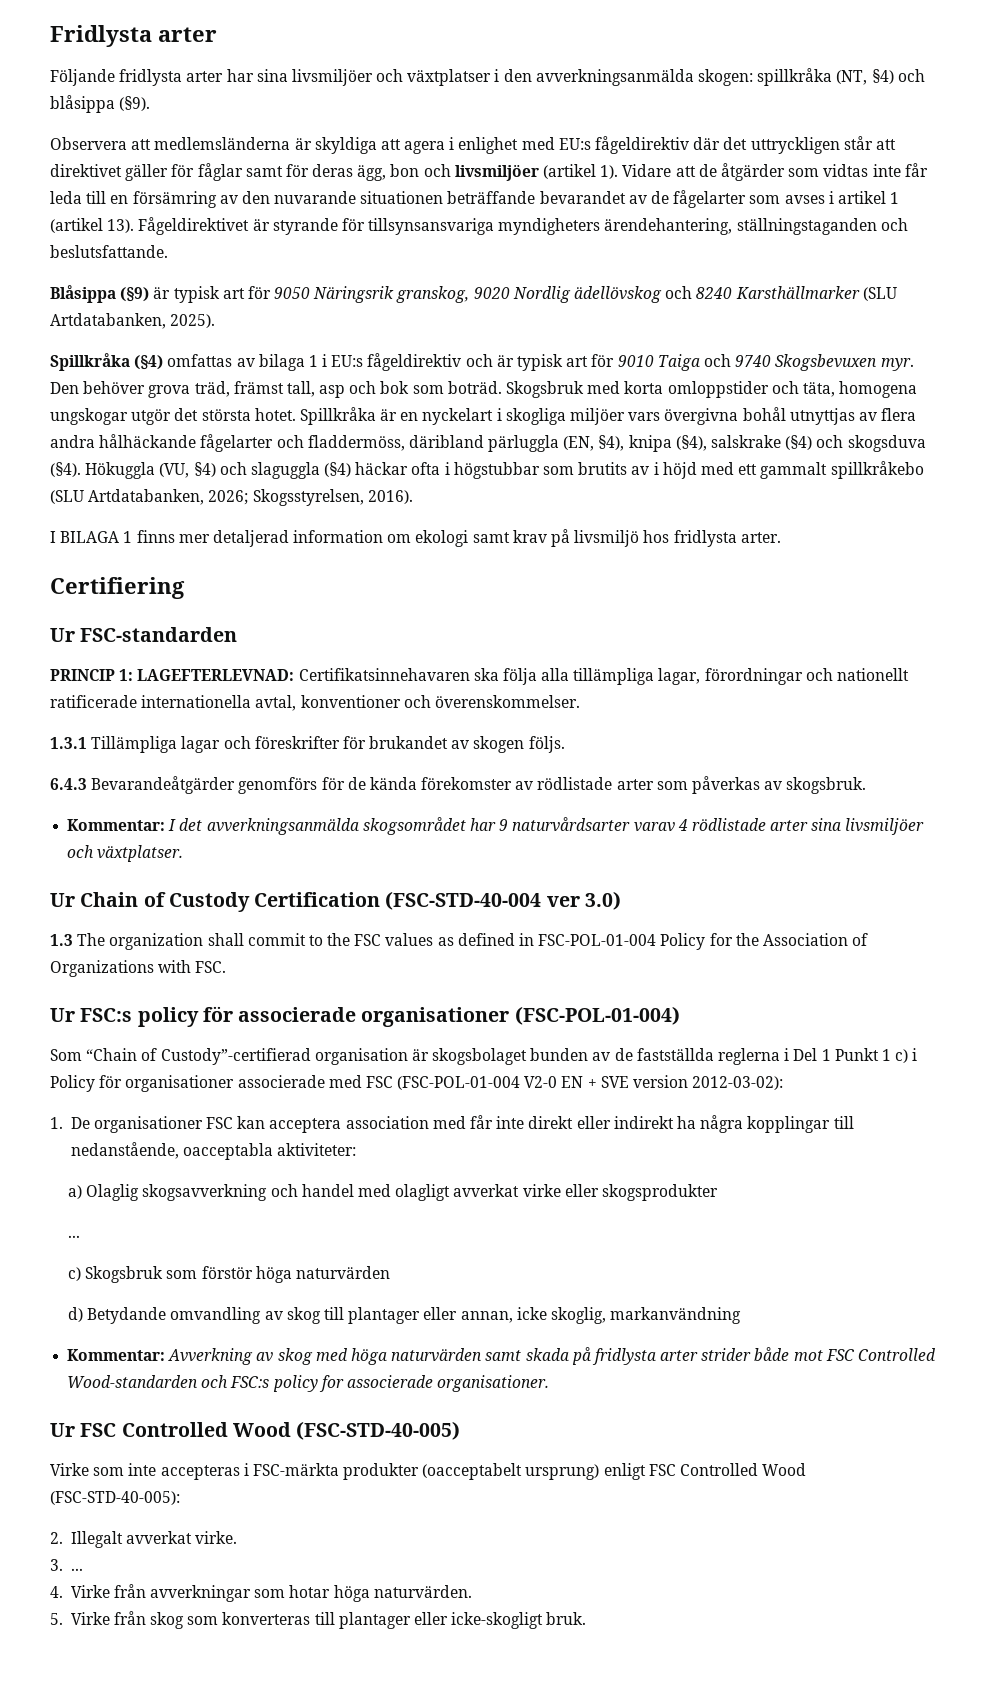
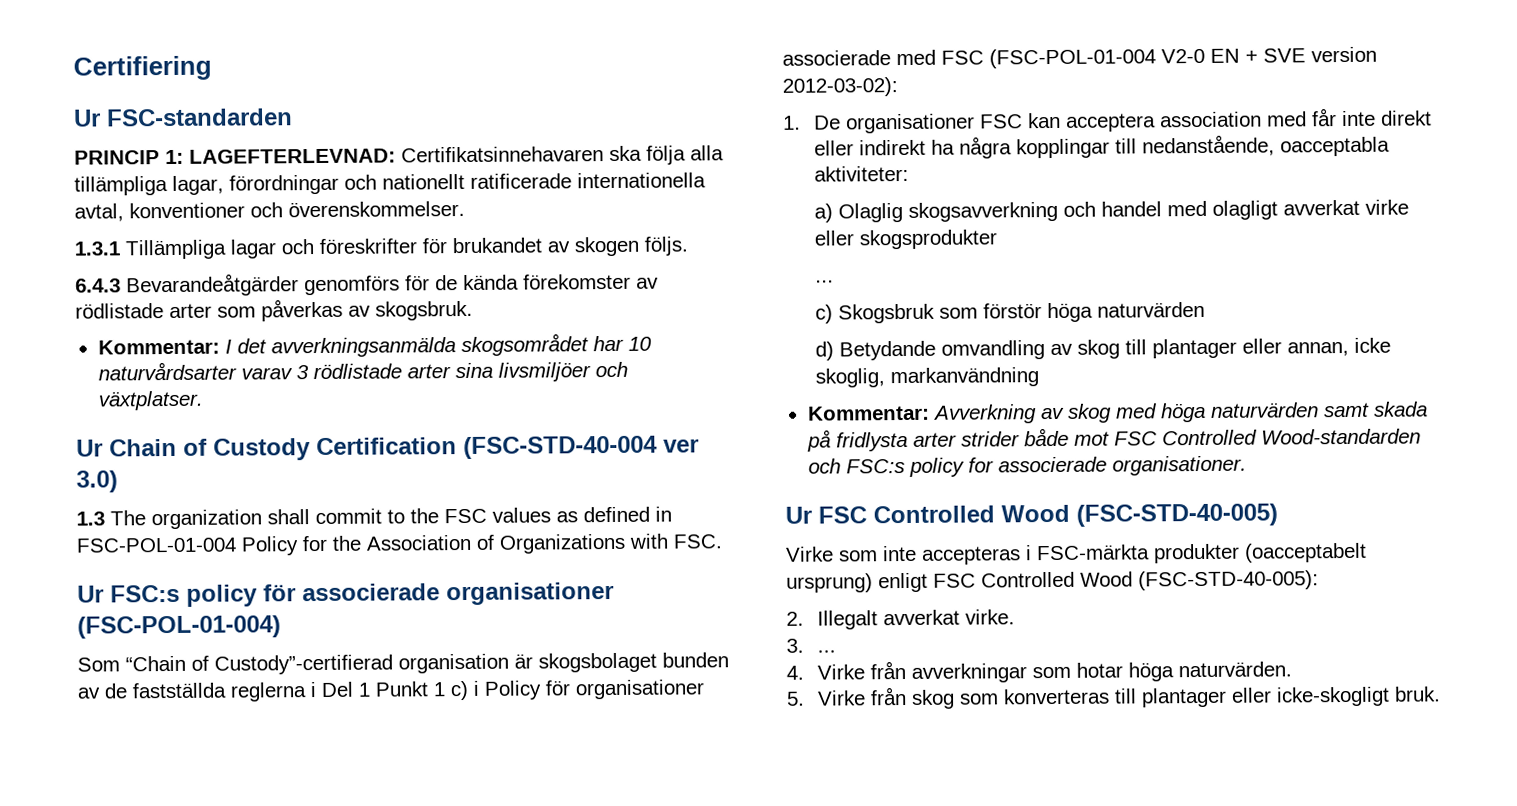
[50,25,217,47] [50,68,925,86] [50,95,151,113] [50,136,896,154] [50,163,928,181] [50,190,900,208] [50,217,908,235] [50,245,168,258] [50,285,897,303] [50,313,216,329] [50,353,914,371] [50,381,918,398] [50,407,917,425] [50,434,926,452] [50,461,924,479] [50,489,413,506] [50,529,781,547] Fridlysta arter // Följande fridlysta arter har sina livsmiljöer och växtplatser i den avverkningsanmälda skogen: spillkråka (NT, §4) och blåsippa (§9). // Observera att medlemsländerna är skyldiga att agera i enlighet med EU:s fågeldirektiv där det uttryckligen står att direktivet gäller för fåglar samt för deras ägg, bon och livsmiljöer (artikel 1). Vidare att de åtgärder som vidtas inte får leda till en försämring av den nuvarande situationen beträffande bevarandet av de fågelarter som avses i artikel 1 (artikel 13). Fågeldirektivet är styrande för tillsynsansvariga myndigheters ärendehantering, ställningstaganden och beslutsfattande. // Blåsippa (§9) är typisk art för 9050 Näringsrik granskog, 9020 Nordlig ädellövskog och 8240 Karsthällmarker (SLU Artdatabanken, 2025). // Spillkråka (§4) omfattas av bilaga 1 i EU:s fågeldirektiv och är typisk art för 9010 Taiga och 9740 Skogsbevuxen myr. Den behöver grova träd, främst tall, asp och bok som boträd. Skogsbruk med korta omloppstider och täta, homogena ungskogar utgör det största hotet. Spillkråka är en nyckelart i skogliga miljöer vars övergivna bohål utnyttjas av flera andra hålhäckande fågelarter och fladdermöss, däribland pärluggla (EN, §4), knipa (§4), salskrake (§4) och skogsduva (§4). Hökuggla (VU, §4) och slaguggla (§4) häckar ofta i högstubbar som brutits av i höjd med ett gammalt spillkråkebo (SLU Artdatabanken, 2026; Skogsstyrelsen, 2016). // I BILAGA 1 finns mer detaljerad information om ekologi samt krav på livsmiljö hos fridlysta arter. // -> (73, 68) none
[499,819,509,831] 9 -> [627,336,652,351] 10
[677,819,688,831] 4 -> [295,365,309,380] 3

